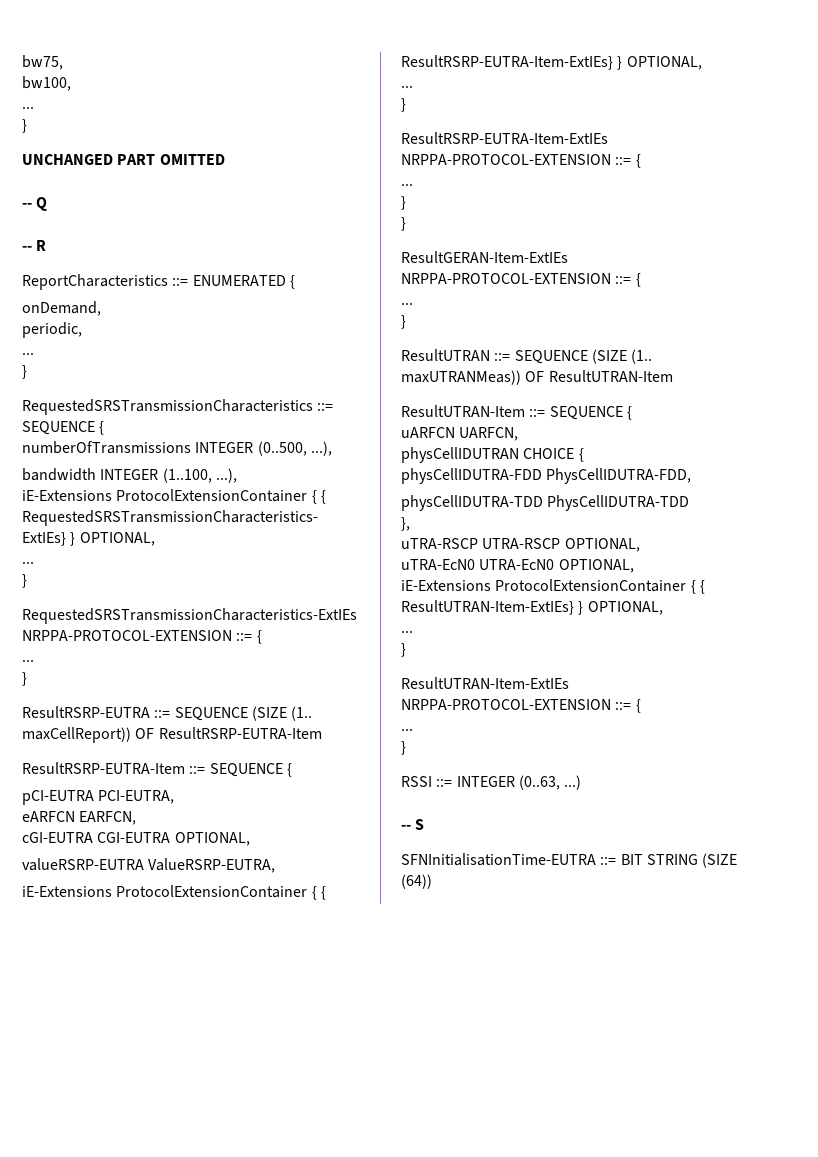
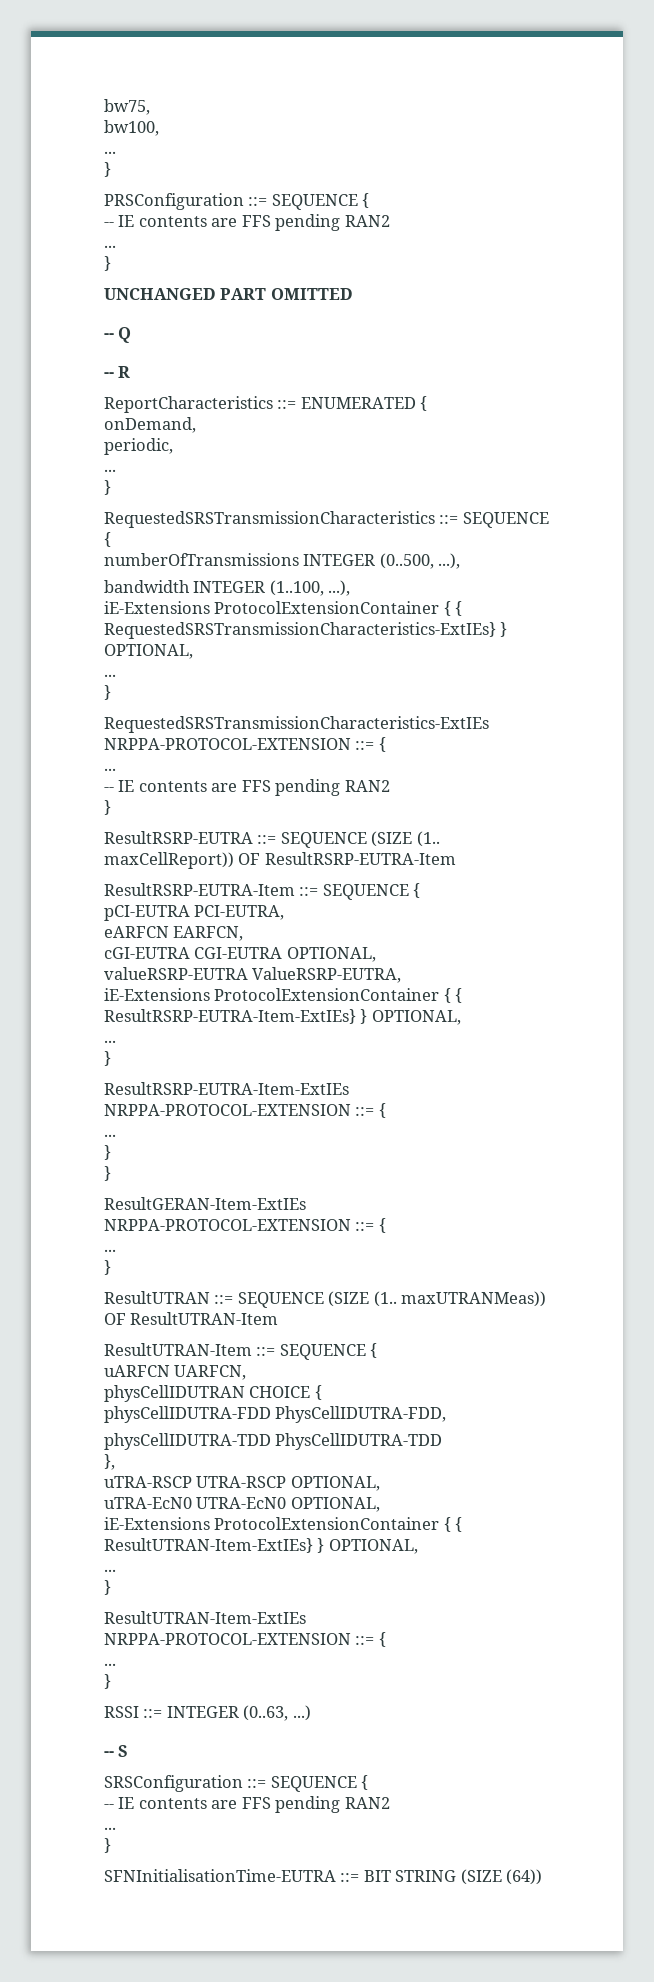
(27, 126) none -> [104,193,370,210] [104,214,390,231] [104,245,116,248] [104,256,111,271] // PRSConfiguration ::= SEQUENCE { // -- IE contents are FFS pending RAN2 // ... // }
(34, 660) none -> [104,779,390,796] // -- IE contents are FFS pending RAN2
(425, 824) none -> [104,1775,369,1792] [104,1796,390,1813] [104,1827,116,1830] [104,1838,111,1853] // SRSConfiguration ::= SEQUENCE { // -- IE contents are FFS pending RAN2 // ... // }

